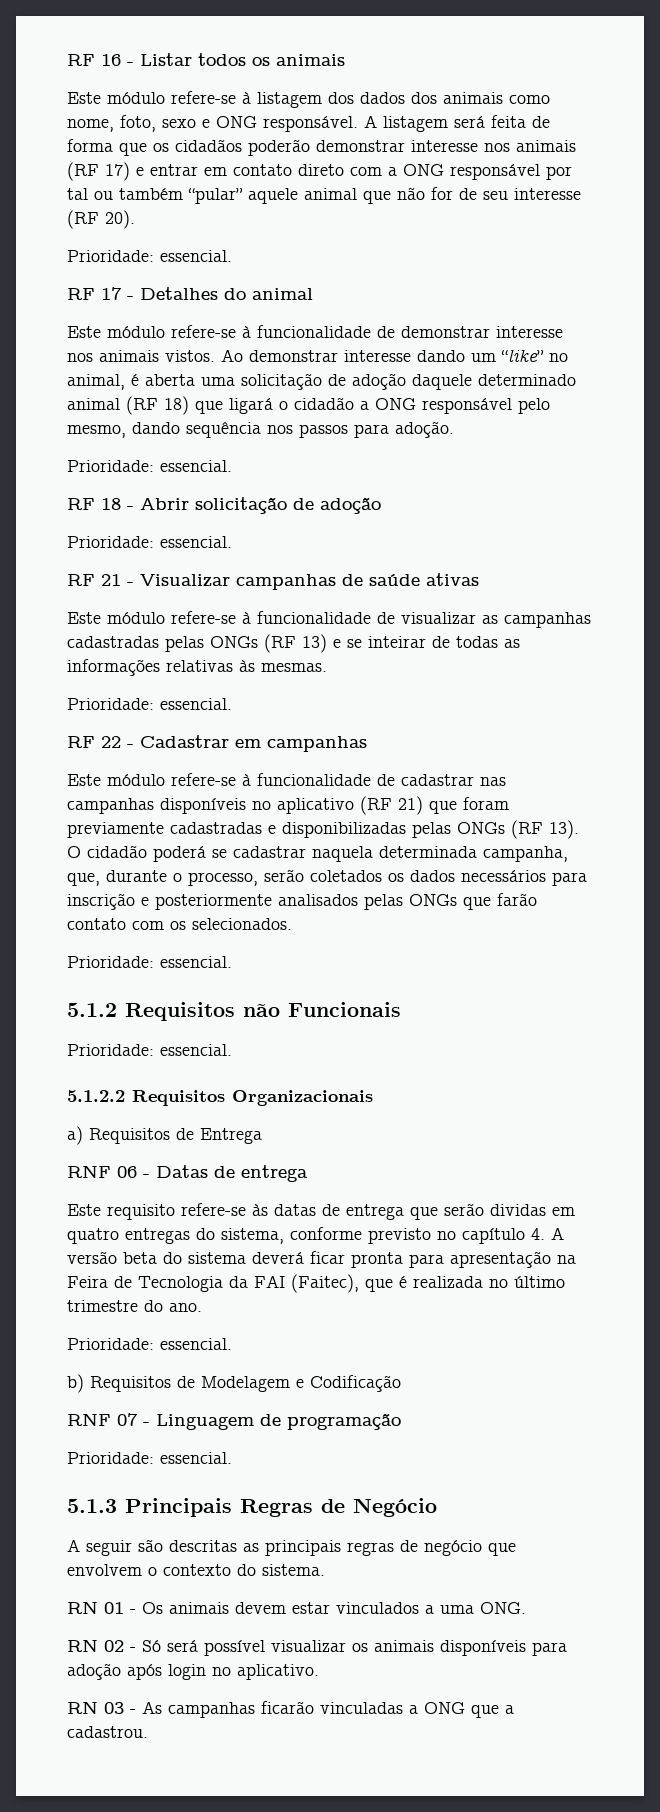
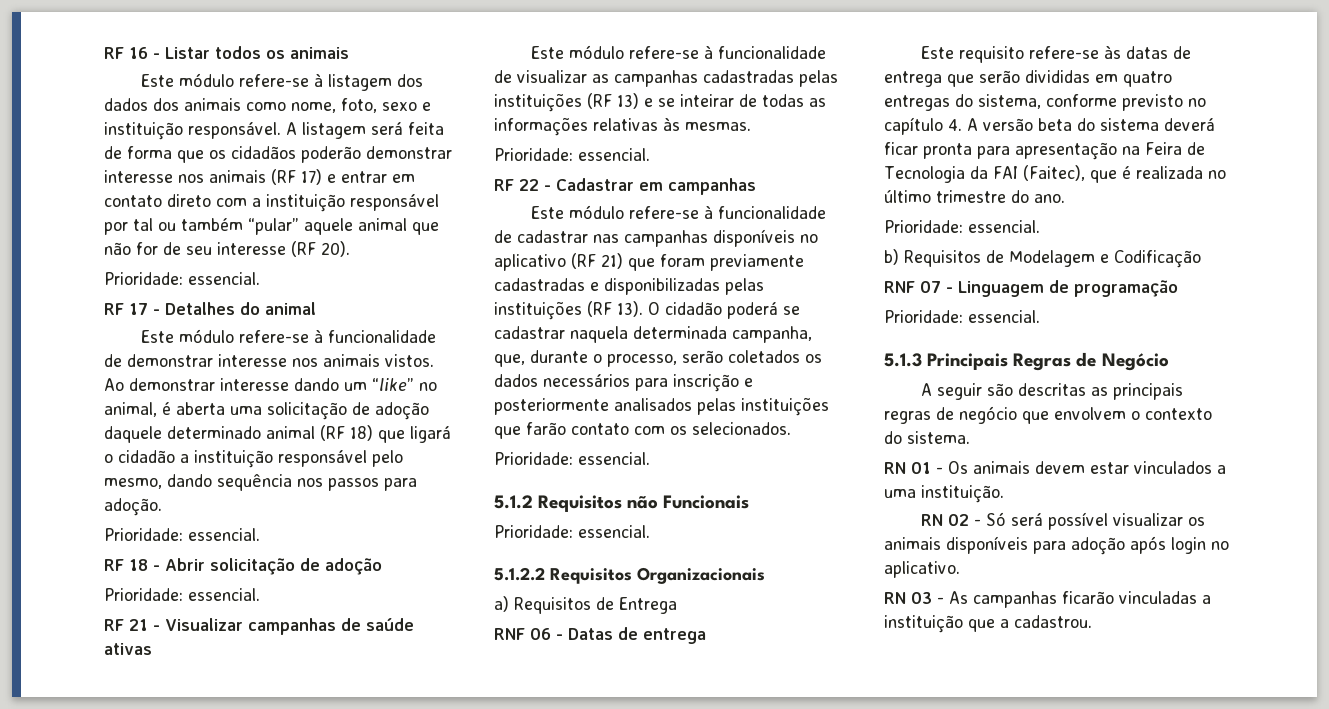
[216,116,257,128] ONG -> [104,122,183,140] instituição
[403,164,444,176] ONG -> [266,194,345,212] instituição
[375,398,416,410] ONG -> [194,450,273,468] instituição
[210,636,258,648] ONGs -> [494,93,582,112] instituições
[457,822,505,834] ONGs -> [494,301,582,320] instituições
[409,894,457,906] ONGs -> [741,397,829,416] instituições
[490,1204,546,1216] dividas -> [1025,70,1090,83] divididas
[480,1602,526,1614] ONG. -> [921,485,1004,503] instituição.
[424,1702,465,1714] ONG -> [884,615,963,633] instituição

